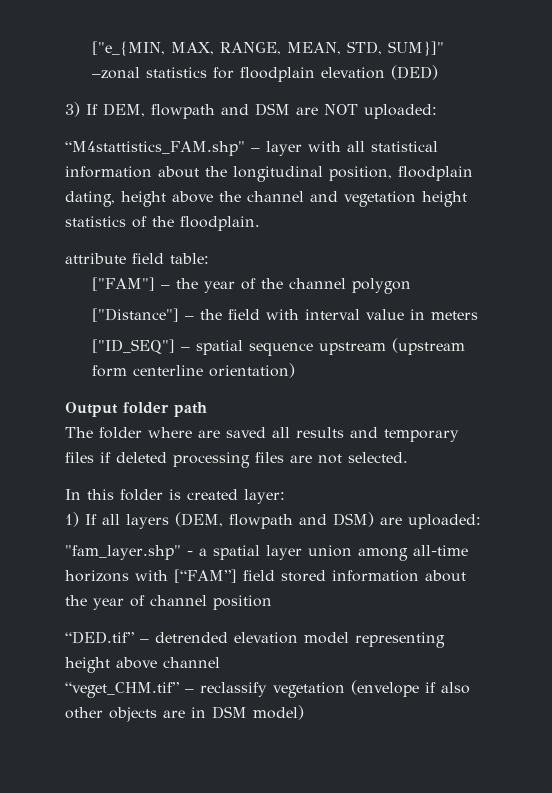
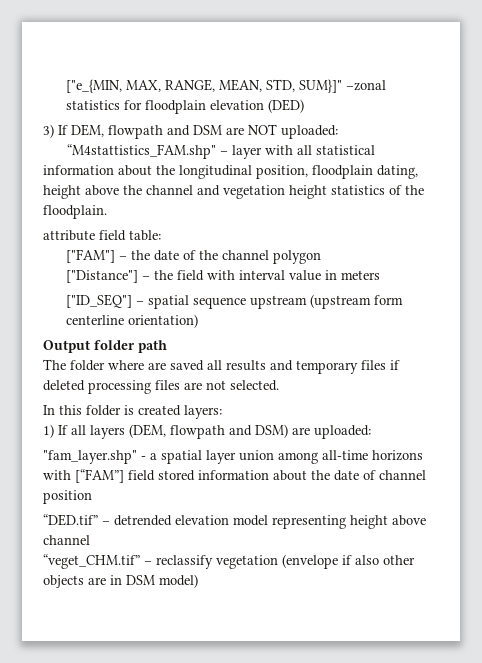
[204,281,236,293] year -> [153,250,179,261] date
[244,489,285,504] layer: -> [184,405,222,419] layers:
[93,598,124,610] year -> [334,470,359,481] date

